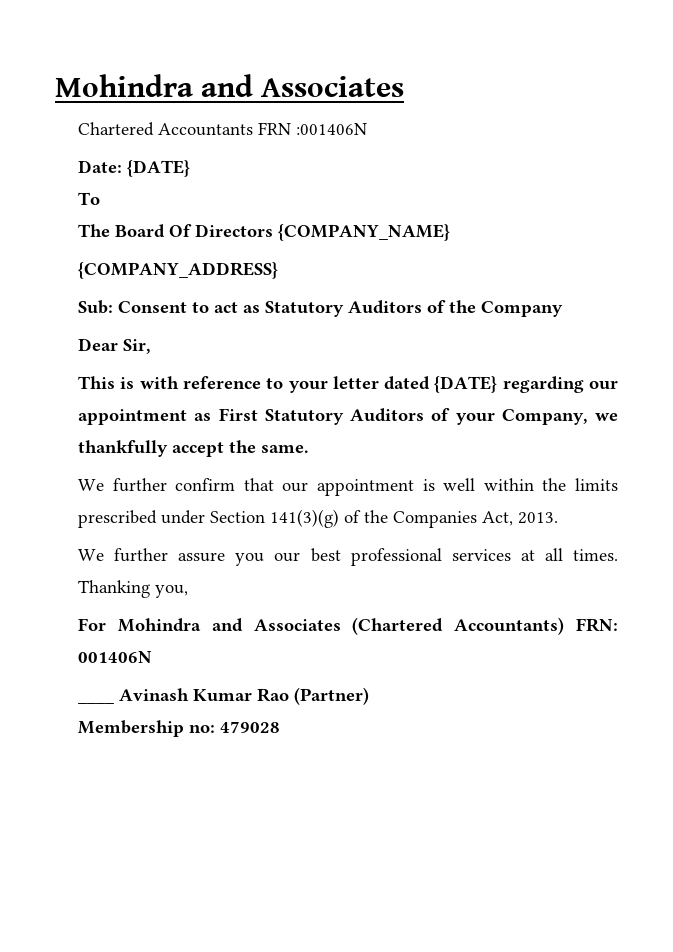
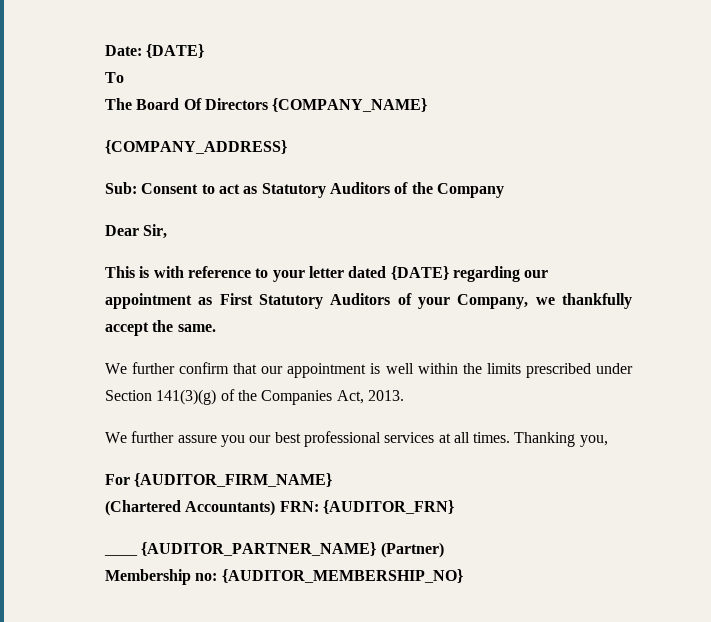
[55,74,405,97] [78,122,368,136] Mohindra and Associates // Chartered Accountants FRN :001406N // -> (104, 50) none
[117,618,341,632] Mohindra and Associates -> [134,473,333,487] {AUDITOR_FIRM_NAME} //
[78,651,153,663] 001406N -> [322,500,454,514] {AUDITOR_FRN}
[119,688,290,702] Avinash Kumar Rao -> [141,542,377,556] {AUDITOR_PARTNER_NAME}
[220,721,281,733] 479028 -> [221,569,463,583] {AUDITOR_MEMBERSHIP_NO}

